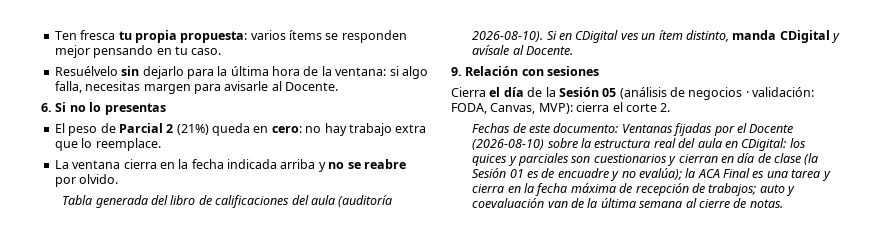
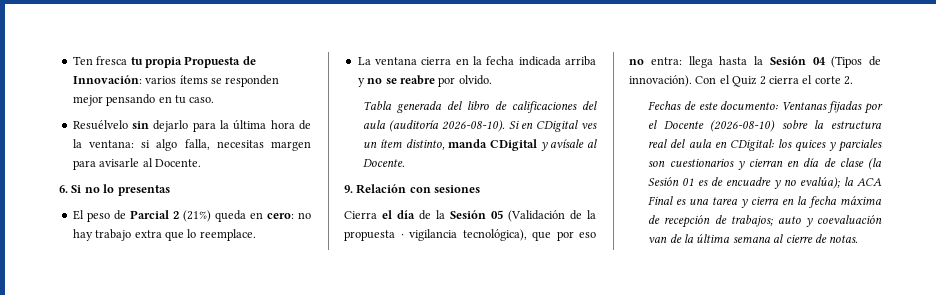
[180,31,248,43] propuesta: -> [184,56,256,68] [72,75,142,84] Propuesta de Innovación:
[619,87,815,100] [451,103,573,114] (análisis de negocios · validación: FODA, Canvas, MVP): -> [508,210,596,222] [344,229,596,241] [629,56,881,68] [629,75,766,87] (Validación de la propuesta · vigilancia tecnológica), que por eso no entra: llega hasta la Sesión 04 (Tipos de innovación). Con el Quiz 2

